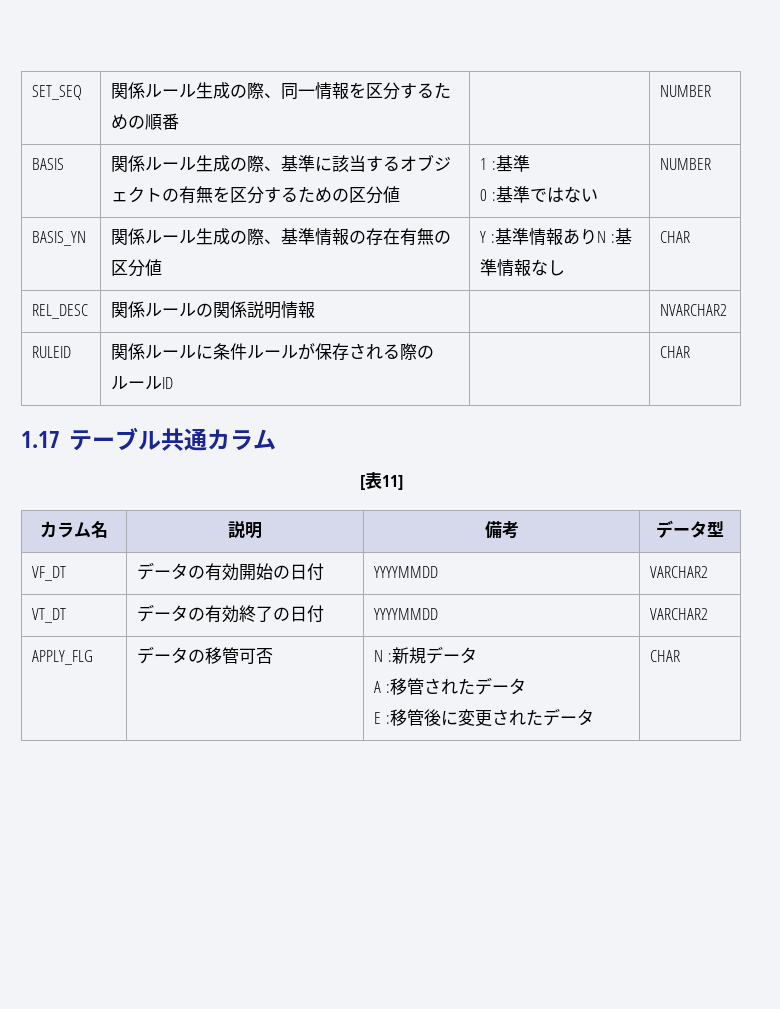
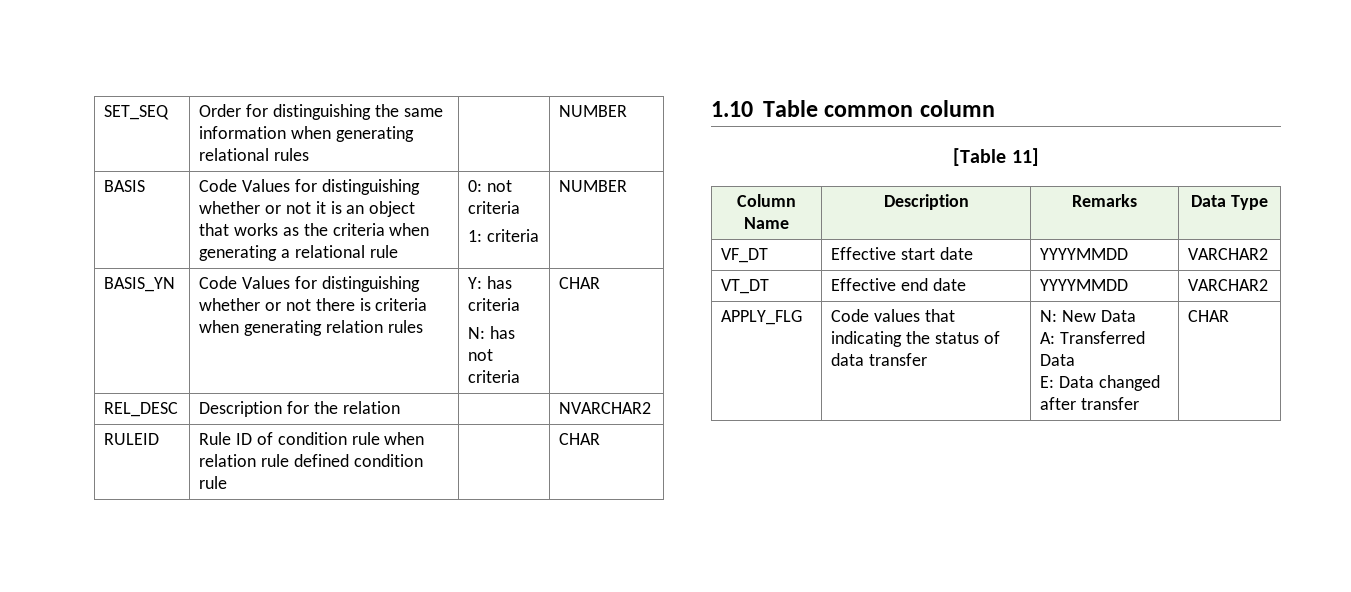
[111,82,452,100] [111,113,180,130] [660,85,712,97] [32,158,65,170] [111,154,452,173] [111,186,401,204] [480,155,530,172] [480,186,598,203] [660,158,712,170] [32,231,87,246] [111,228,452,246] [111,259,163,277] [480,228,632,246] [480,259,566,277] [660,231,691,243] [32,304,89,319] [111,301,316,319] [660,304,728,316] [32,346,72,358] [111,343,435,361] [111,376,174,390] [660,346,691,358] [21,427,276,451] [359,472,403,490] [40,521,108,538] [228,521,262,539] [484,521,519,539] [656,520,724,538] [32,566,67,581] [137,562,325,581] [374,566,439,578] [650,566,709,578] [32,608,67,623] [137,604,325,623] [374,608,439,620] [650,608,709,620] [32,650,94,665] [137,646,274,664] [374,646,477,664] [374,677,526,695] [374,708,594,727] 関係ルール生成の際、同一情報を区分するための順番 | | NUMBER // BASIS | 関係ルール生成の際、基準に該当するオブジェクトの有無を区分するための区分値 | 1 :基準 // 0 :基準ではない | NUMBER // BASIS_YN | 関係ルール生成の際、基準情報の存在有無の区分値 | Y :基準情報ありN :基準情報なし | CHAR // REL_DESC | 関係ルールの関係説明情報 | | NVARCHAR2 // RULEID | 関係ルールに条件ルールが保存される際のルールID | | CHAR // 1.17テーブル共通カラム // [表11] // カラム名 | 説明 | 備考 | データ型 // VF_DT | データの有効開始の日付 | YYYYMMDD | VARCHAR2 // VT_DT | データの有効終了の日付 | YYYYMMDD | VARCHAR2 // APPLY_FLG | データの移管可否 | N :新規データ // A :移管されたデータ // E :移管後に変更されたデータ -> [199,104,443,120] [199,126,414,142] [199,148,310,161] [559,105,628,117] [104,180,146,192] [199,179,420,195] [199,201,416,217] [199,223,430,236] [199,245,398,261] [468,180,513,192] [468,201,521,214] [468,229,540,242] [559,180,628,192] [104,277,176,292] [199,276,420,292] [199,298,428,311] [199,320,423,336] [468,276,513,289] [468,298,521,311] [468,326,516,339] [468,349,494,361] [468,370,521,383] [559,277,601,289] [104,402,179,417] [199,401,400,417] [559,402,652,414] [104,433,160,445] [199,432,425,445] [199,454,423,467] [199,476,228,489] [559,433,601,445] [711,100,995,117] [953,148,1039,166] [737,194,796,207] [744,217,789,229] [883,194,969,210] [1072,194,1137,207] [1191,195,1268,210] [721,248,769,263] [831,247,973,260] [1040,248,1129,260] [1188,248,1269,260] [721,279,770,294] [831,278,966,291] [1040,279,1129,291] [1188,279,1269,291] [721,310,803,325] [831,309,955,322] [831,331,1000,347] [831,353,928,366] [1040,310,1136,322] [1040,331,1146,344] [1040,354,1076,366] [1040,375,1160,391] [1040,397,1140,410] Order for distinguishing the same information when generating relational rules | | NUMBER // BASIS | Code Values for distinguishing whether or not it is an object that works as the criteria when generating a relational rule | 0: not criteria // 1: criteria | NUMBER // BASIS_YN | Code Values for distinguishing whether or not there is criteria when generating relation rules | Y: has criteria // N: has not criteria | CHAR // REL_DESC | Description for the relation | | NVARCHAR2 // RULEID | Rule ID of condition rule when relation rule defined condition rule | | CHAR // 1.10 Table common column // [Table 11] // Column Name | Description | Remarks | Data Type // VF_DT | Effective start date | YYYYMMDD | VARCHAR2 // VT_DT | Effective end date | YYYYMMDD | VARCHAR2 // APPLY_FLG | Code values that indicating the status of data transfer | N: New Data // A: Transferred Data // E: Data changed after transfer

